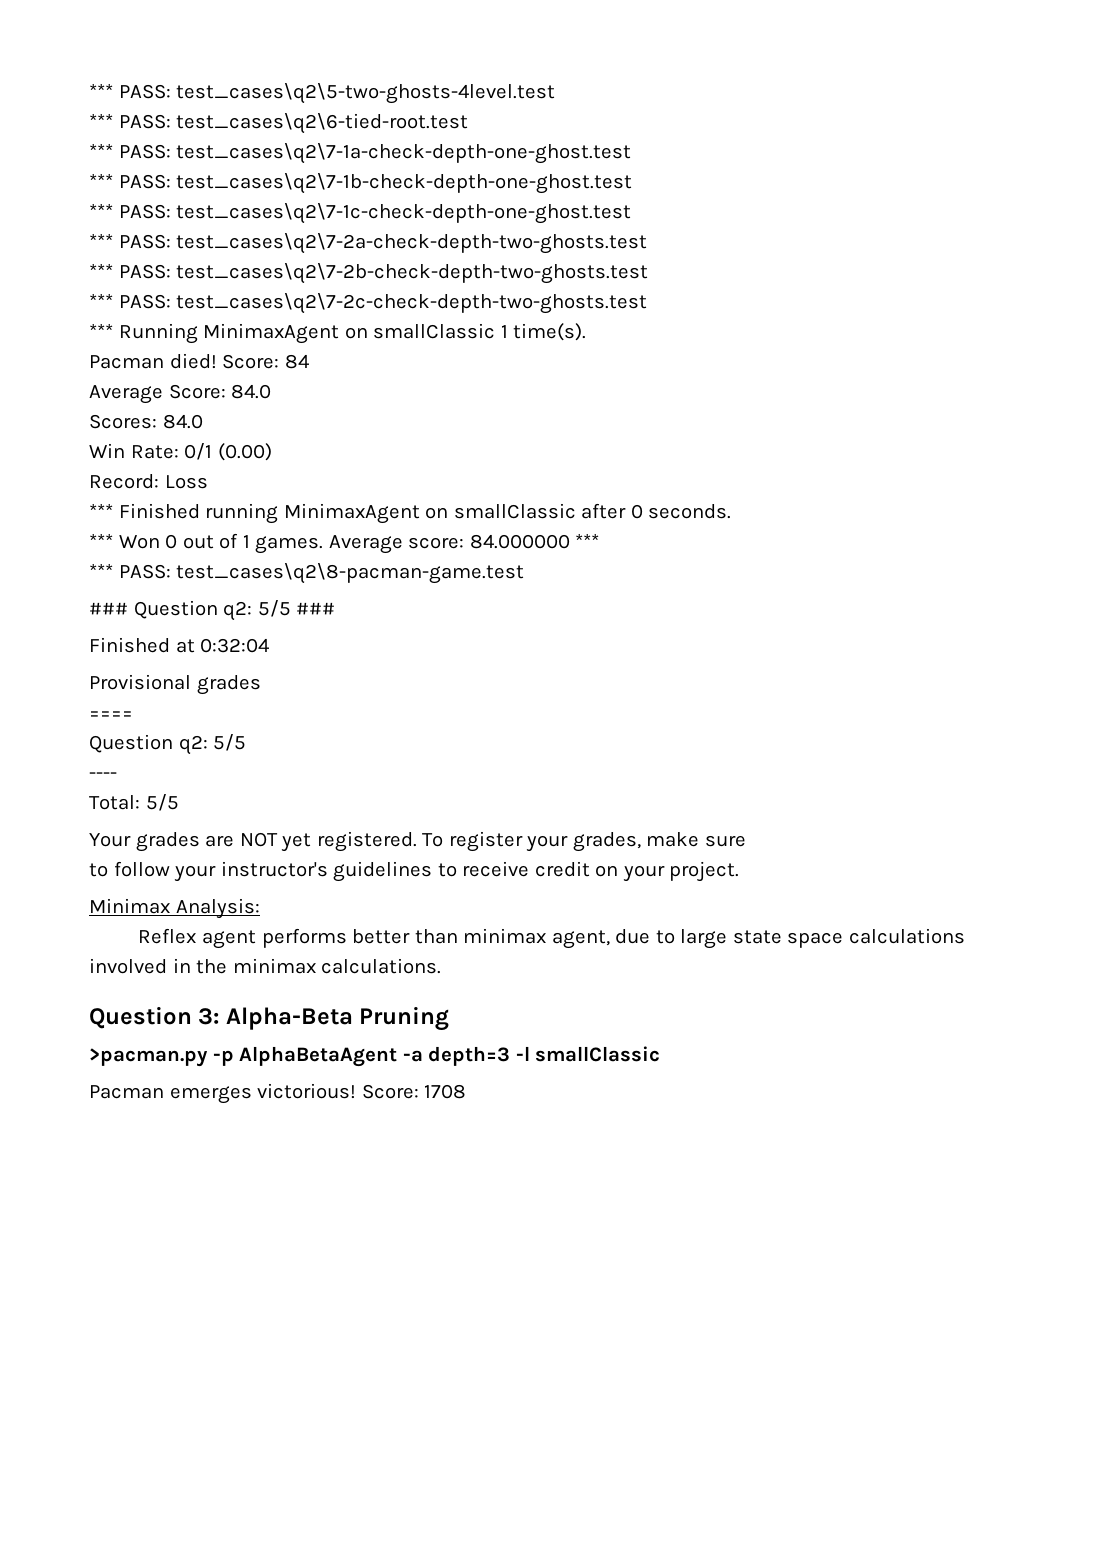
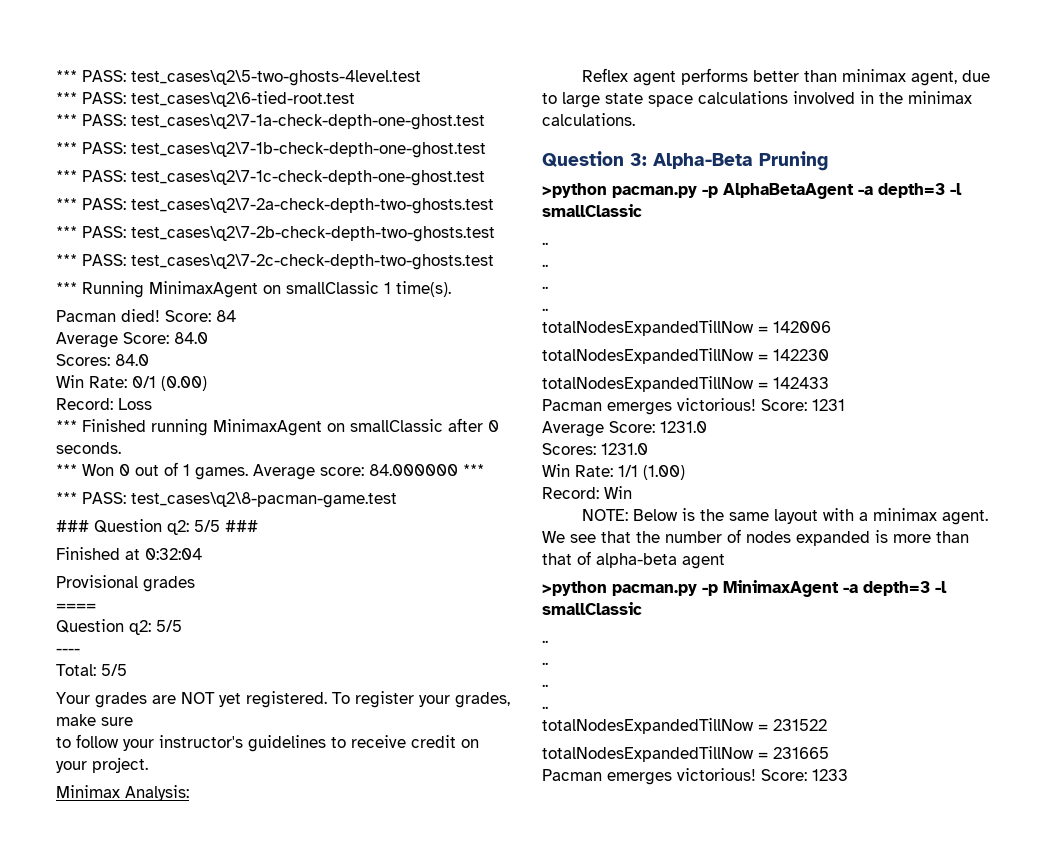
[89,1048,208,1067] >pacman.py -> [542,183,697,198] >python pacman.py
[89,1083,467,1104] Pacman emerges victorious! Score: 1708 -> [542,242,548,245] [542,264,548,267] [542,286,548,289] [542,308,548,311] [542,320,831,336] [542,348,829,364] [542,376,829,392] [542,398,845,415] [542,421,707,437] [542,443,648,455] [542,464,685,480] [542,486,632,499] [582,508,989,525] [542,529,969,546] [542,551,725,569] [542,580,947,597] [542,602,642,615] [542,640,548,643] [542,662,548,665] [542,684,548,687] [542,706,548,709] [542,718,827,734] [542,746,829,762] [542,768,848,785] .. // .. // .. // .. // totalNodesExpandedTillNow = 142006 // totalNodesExpandedTillNow = 142230 // totalNodesExpandedTillNow = 142433 // Pacman emerges victorious! Score: 1231 // Average Score: 1231.0 // Scores: 1231.0 // Win Rate: 1/1 (1.00) // Record: Win // NOTE: Below is the same layout with a minimax agent. We see that the number of nodes expanded is more than that of alpha-beta agent // >python pacman.py -p MinimaxAgent -a depth=3 -l smallClassic // .. // .. // .. // .. // totalNodesExpandedTillNow = 231522 // totalNodesExpandedTillNow = 231665 // Pacman emerges victorious! Score: 1233

